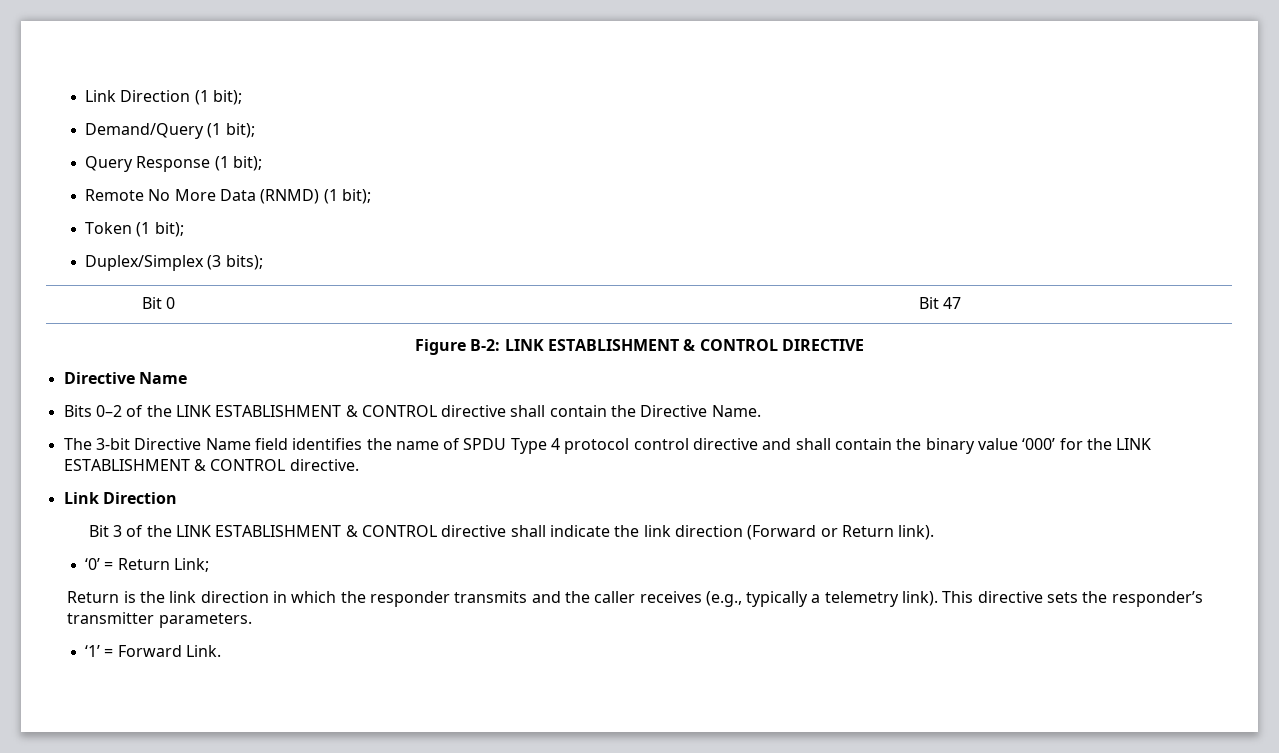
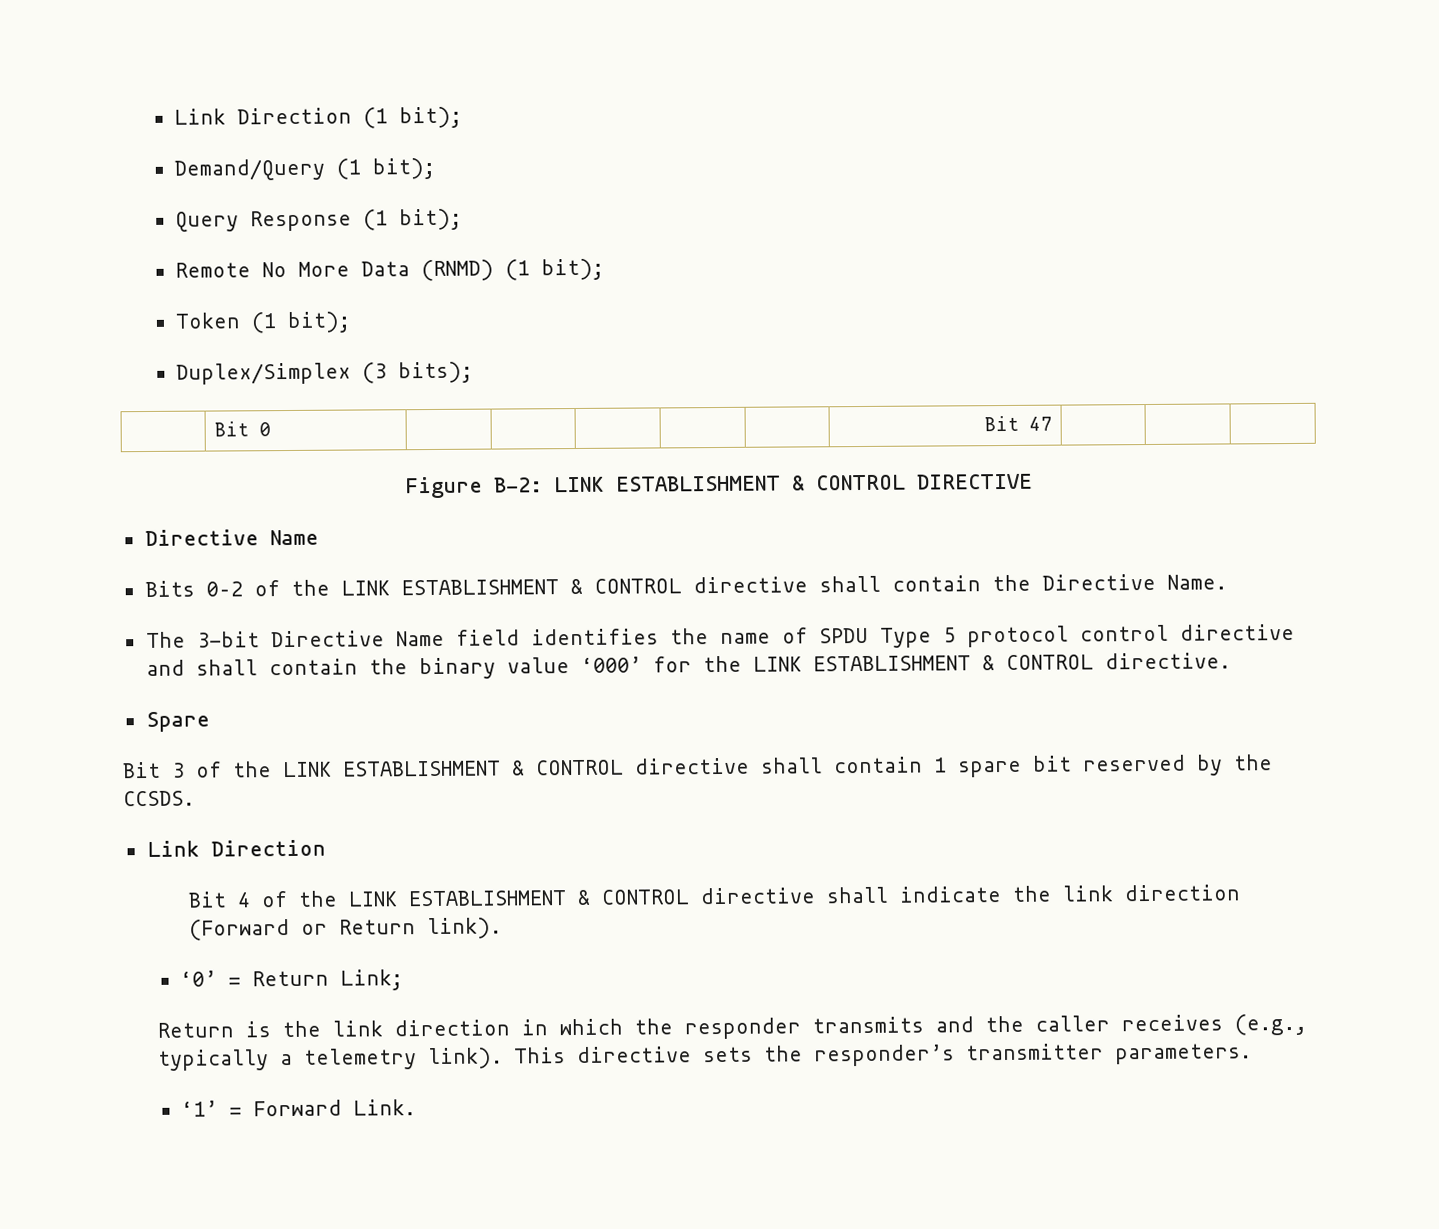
[551,438,561,450] 4 -> [942,627,956,643] 5
(359, 465) none -> [145,711,210,733] [123,754,1273,779] [123,790,195,807] // Spare // Bit 3 of the LINK ESTABLISHMENT & CONTROL directive shall contain 1 spare bit reserved by the CCSDS.
[113,525,123,537] 3 -> [237,892,252,908] 4

